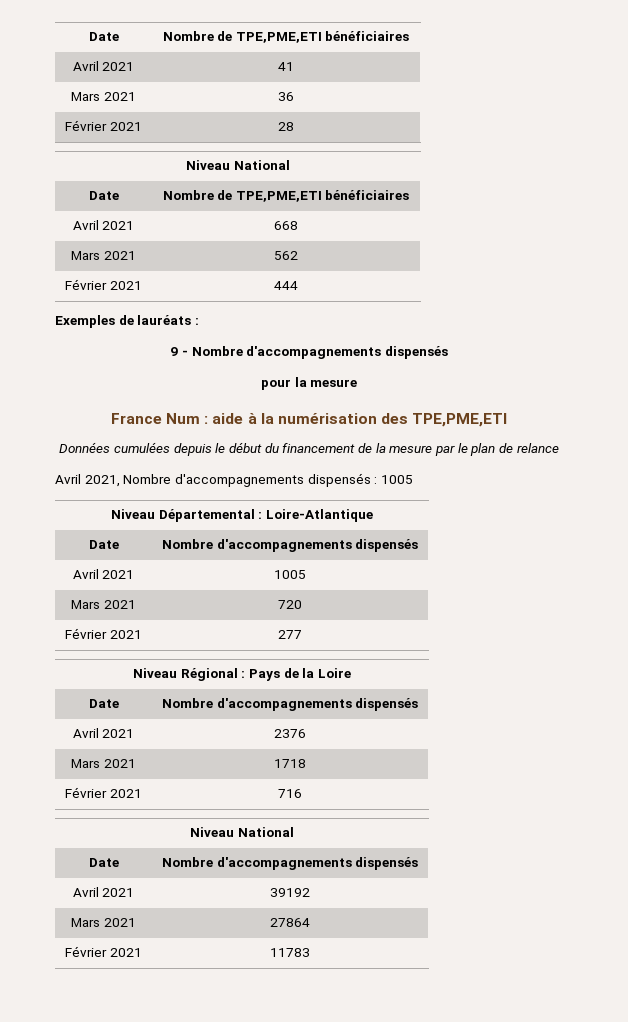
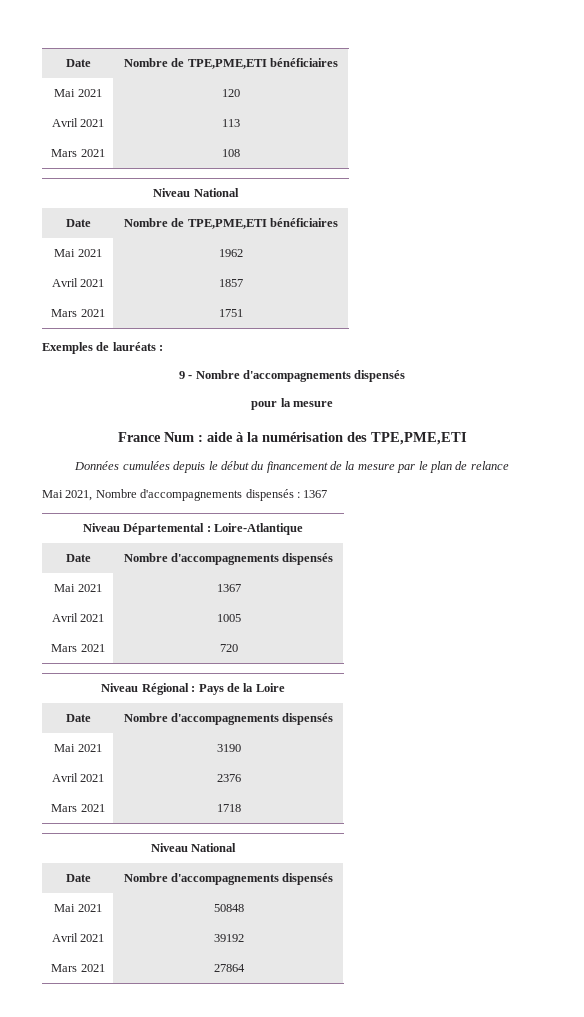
[88,32,119,41] [162,31,410,43] [72,61,135,71] [278,62,294,71] [71,92,136,101] [278,92,294,101] [65,120,142,131] [278,122,294,131] Date | Nombre de TPE,PME,ETI bénéficiaires // Avril 2021 | 41 // Mars 2021 | 36 // Février 2021 | 28 -> [65,59,91,67] [123,58,339,69] [54,89,102,97] [222,89,240,97] [51,118,105,127] [222,119,240,127] [51,149,105,157] [222,149,240,157] Date | Nombre de TPE,PME,ETI bénéficiaires // Mai 2021 | 120 // Avril 2021 | 113 // Mars 2021 | 108
[72,220,135,230] [274,221,298,230] [71,251,136,260] [274,251,298,260] [65,279,142,290] [274,281,298,290] // Avril 2021 | 668 // Mars 2021 | 562 // Février 2021 | 444 -> [54,249,102,257] [219,249,243,257] [51,278,105,287] [219,279,243,287] [51,309,105,317] [219,309,243,317] // Mai 2021 | 1962 // Avril 2021 | 1857 // Mars 2021 | 1751
[55,474,81,484] Avril -> [42,490,63,498] Mai
[380,475,413,484] 1005 -> [303,490,328,498] 1367
(419, 545) none -> [54,584,102,592] [216,584,241,592] // Mai 2021 | 1367
[65,628,142,639] [278,630,302,639] // Février 2021 | 277 -> (238, 648) none
(419, 704) none -> [54,744,102,752] [216,744,241,752] // Mai 2021 | 3190
[65,787,142,798] [278,789,302,798] // Février 2021 | 716 -> (241, 808) none
(419, 863) none -> [54,904,102,912] [213,904,244,912] // Mai 2021 | 50848
[65,946,142,957] [270,948,310,957] // Février 2021 | 11783 -> (245, 968) none

